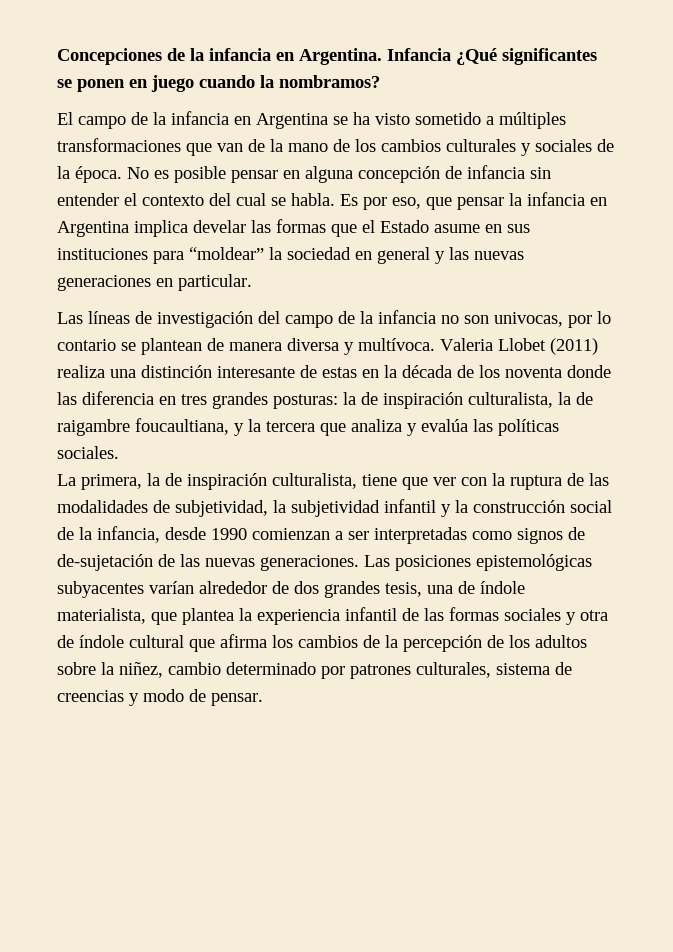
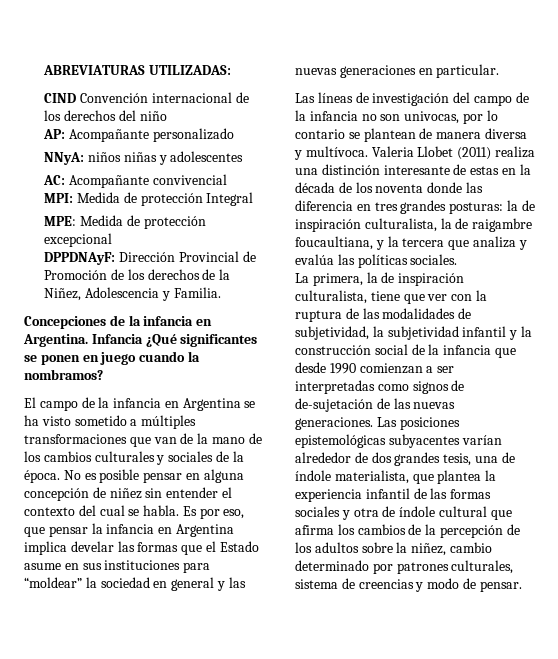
(57, 56) none -> [43,65,232,75] [44,92,249,103] [44,110,167,121] [43,128,234,142] [44,151,244,165] [43,174,227,188] [44,192,254,206] [44,215,206,229] [44,233,113,247] [44,251,256,265] [44,269,231,280] [44,287,221,301] ABREVIATURAS UTILIZADAS: // CIND Convención internacional de los derechos del niño // AP: Acompañante personalizado // NNyA: niños niñas y adolescentes // AC: Acompañante convivencial // MPI: Medida de protección Integral // MPE: Medida de protección excepcional // DPPDNAyF: Dirección Provincial de Promoción de los derechos de la Niñez, Adolescencia y Familia. //
[467,165,525,179] infancia -> [109,488,142,499] niñez
[97,526,160,543] infancia, -> [443,345,516,358] infancia que

